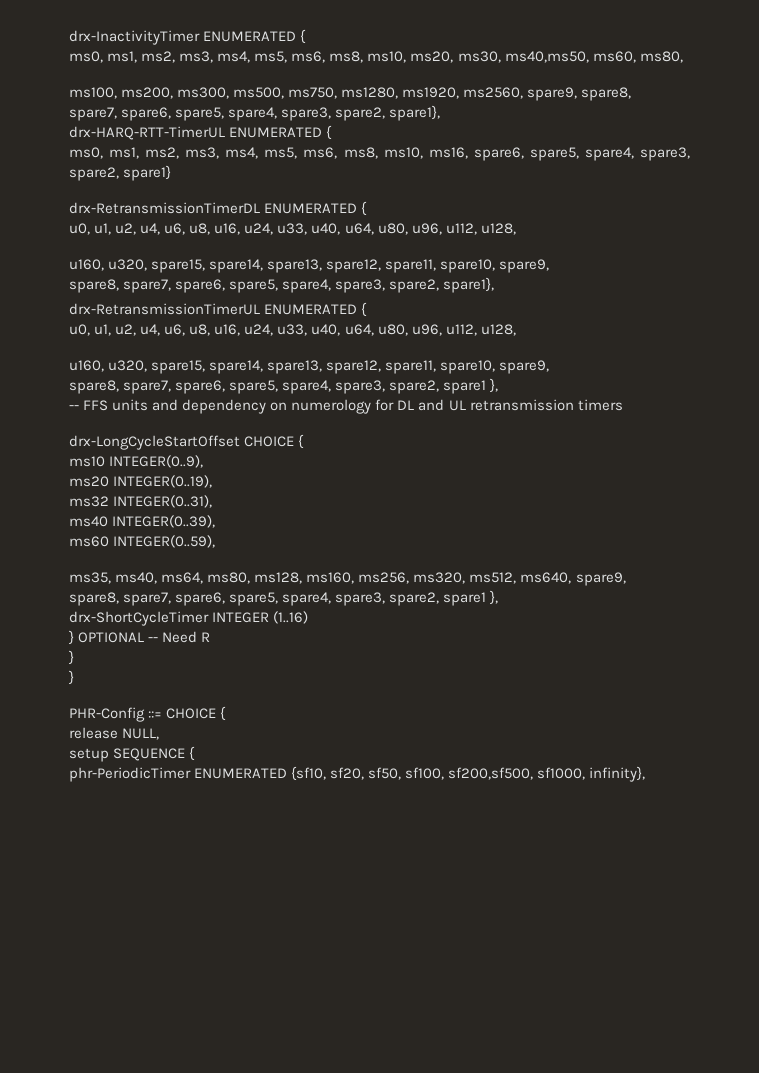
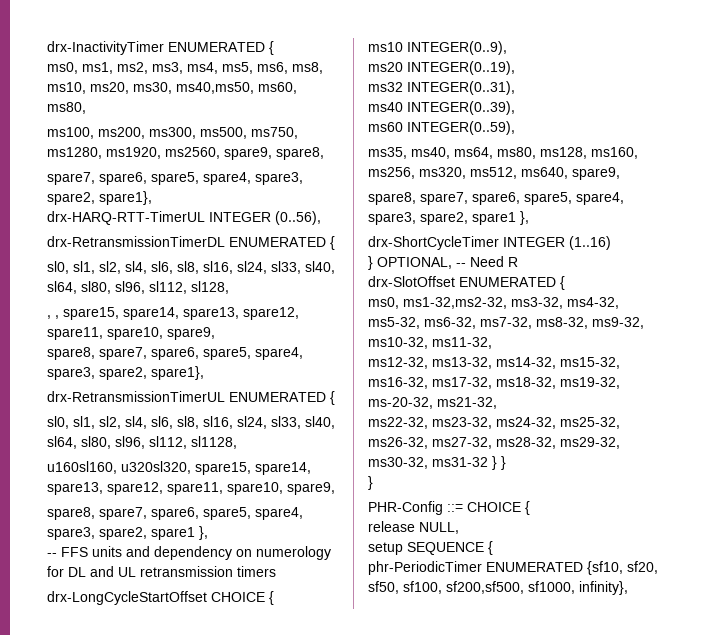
[229,125,333,140] [69,147,691,161] [69,165,172,181] [69,201,368,216] [69,223,516,235] [69,259,148,271] ENUMERATED { // ms0, ms1, ms2, ms3, ms4, ms5, ms6, ms8, ms10, ms16, spare6, spare5, spare4, spare3, spare2, spare1} // drx-RetransmissionTimerDL ENUMERATED { // u0, u1, u2, u4, u6, u8, u16, u24, u33, u40, u64, u80, u96, u112, u128, // u160, u320, -> [209,211,321,225] [47,236,335,250] [47,261,335,274] [47,281,229,294] [47,315,59,319] INTEGER (0..56), // drx-RetransmissionTimerDL ENUMERATED { // sl0, sl1, sl2, sl4, sl6, sl8, sl16, sl24, sl33, sl40, sl64, sl80, sl96, sl112, sl128, // , ,
[69,324,516,336] [69,360,148,372] u0, u1, u2, u4, u6, u8, u16, u24, u33, u40, u64, u80, u96, u112, u128, // u160, u320, -> [47,416,335,429] [47,436,237,449] [47,461,191,474] sl0, sl1, sl2, sl4, sl6, sl8, sl16, sl24, sl33, sl40, sl64, sl80, sl96, sl112, sl1128, // u160sl160, u320sl320,
[78,632,145,643] OPTIONAL -> [377,257,452,269] OPTIONAL,
(211, 637) none -> [368,276,565,290] [368,297,619,309] [368,317,644,329] [368,337,492,349] [368,357,620,369] [368,377,620,389] [368,397,497,409] [368,417,620,429] [368,437,620,449] [368,456,497,470] drx-SlotOffset ENUMERATED { // ms0, ms1-32,ms2-32, ms3-32, ms4-32, ms5-32, ms6-32, ms7-32, ms8-32, ms9-32, ms10-32, ms11-32, // ms12-32, ms13-32, ms14-32, ms15-32, ms16-32, ms17-32, ms18-32, ms19-32, ms-20-32, ms21-32, // ms22-32, ms23-32, ms24-32, ms25-32, ms26-32, ms27-32, ms28-32, ms29-32, ms30-32, ms31-32 }

